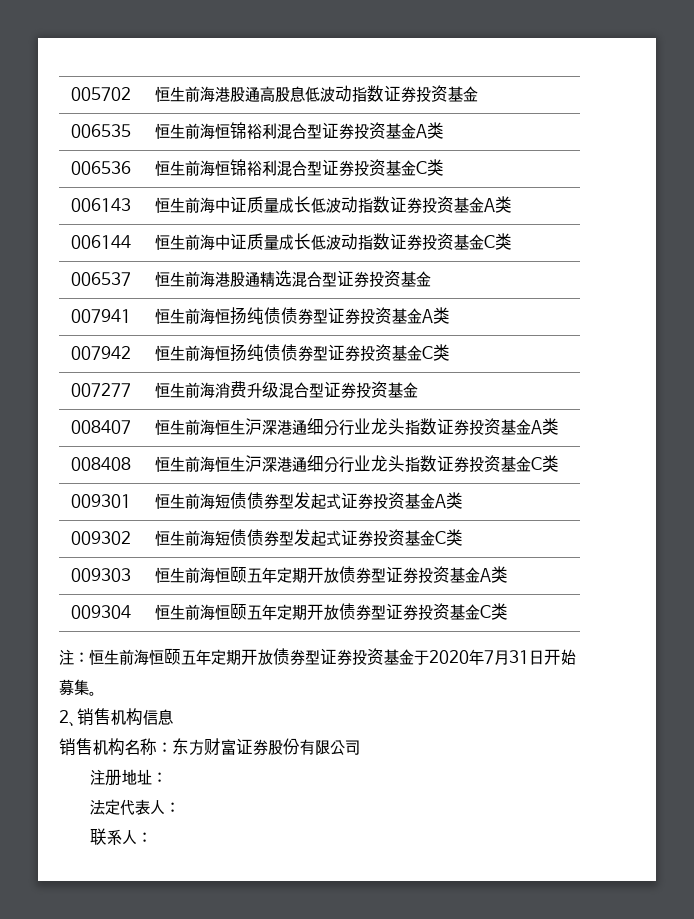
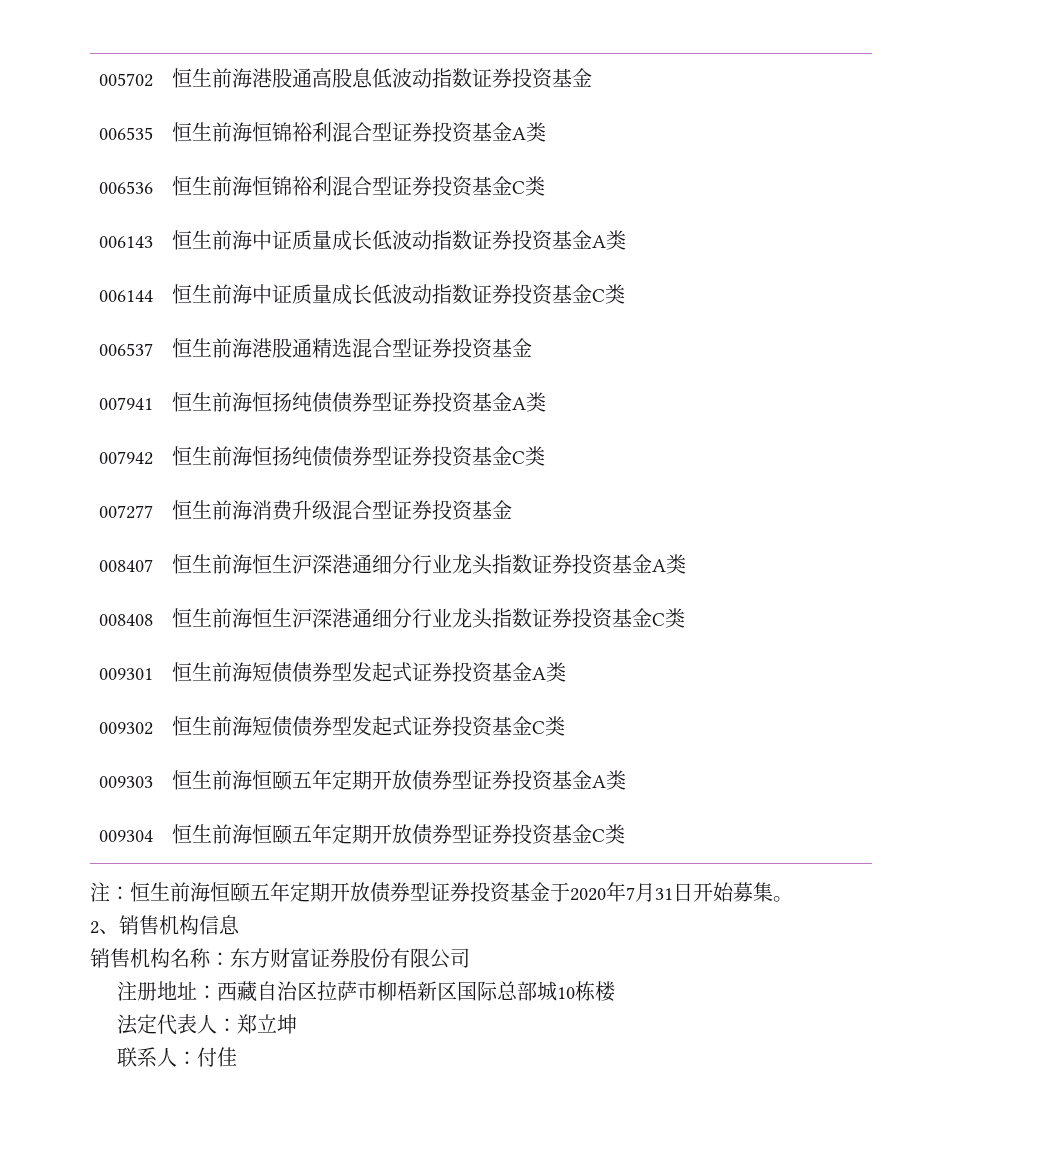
(168, 777) none -> [216,981,615,1002] 西藏自治区拉萨市柳梧新区国际总部城10栋楼
(181, 807) none -> [236,1014,297,1034] 郑立坤
(153, 837) none -> [196,1047,237,1067] 付佳

